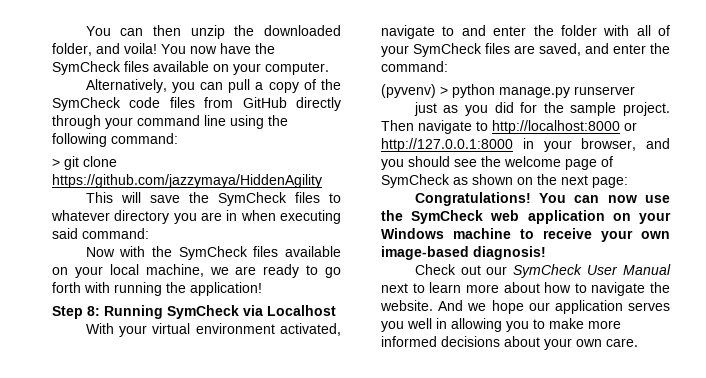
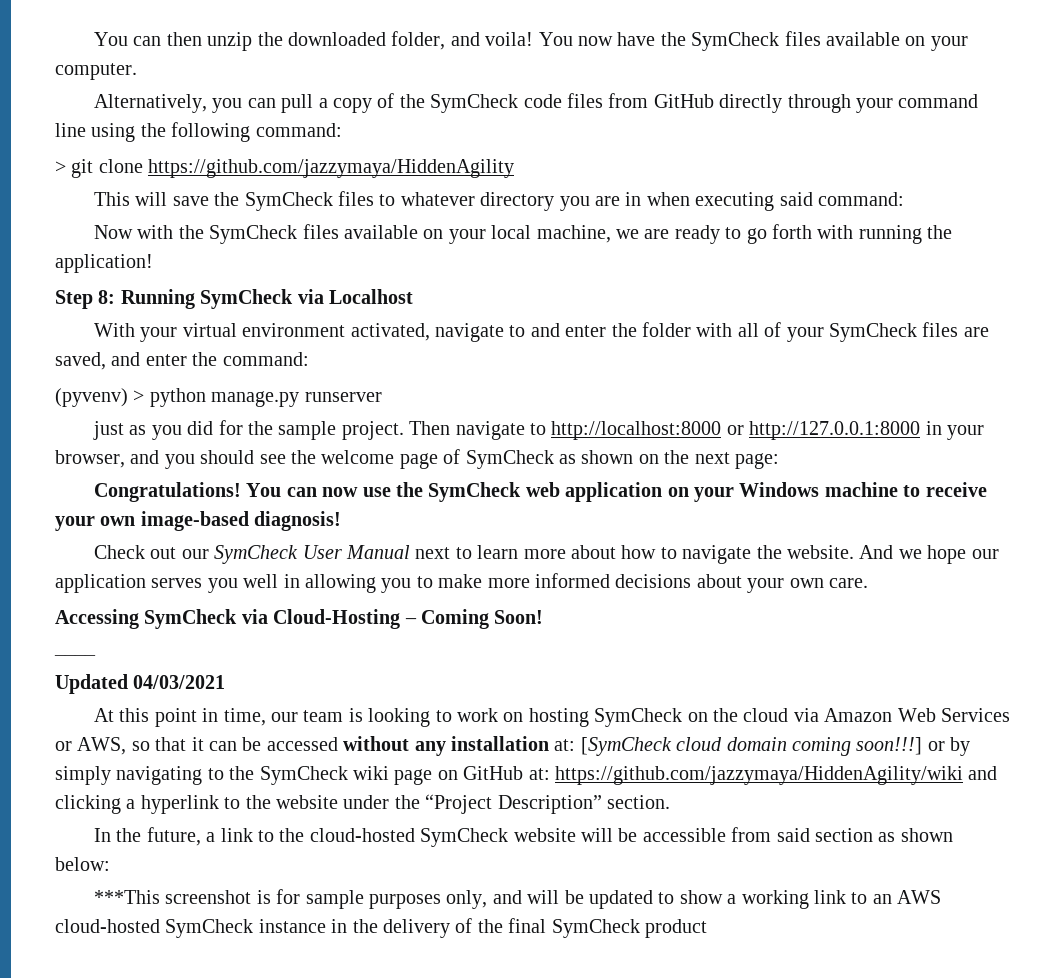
(638, 342) none -> [55,609,544,629] [54,653,96,656] [55,674,226,694] [94,708,1011,727] [55,736,971,756] [55,766,998,785] [55,794,670,814] [94,827,953,847] [55,857,110,871] [94,889,942,909] [55,918,707,938] // Accessing SymCheck via Cloud-Hosting – Coming Soon! // ____ // Updated 04/03/2021 // At this point in time, our team is looking to work on hosting SymCheck on the cloud via Amazon Web Services or AWS, so that it can be accessed without any installation at: [SymCheck cloud domain coming soon!!!] or by simply navigating to the SymCheck wiki page on GitHub at: https://github.com/jazzymaya/HiddenAgility/wiki and clicking a hyperlink to the website under the “Project Description” section. // In the future, a link to the cloud-hosted SymCheck website will be accessible from said section as shown below: // ***This screenshot is for sample purposes only, and will be updated to show a working link to an AWS cloud-hosted SymCheck instance in the delivery of the final SymCheck product

